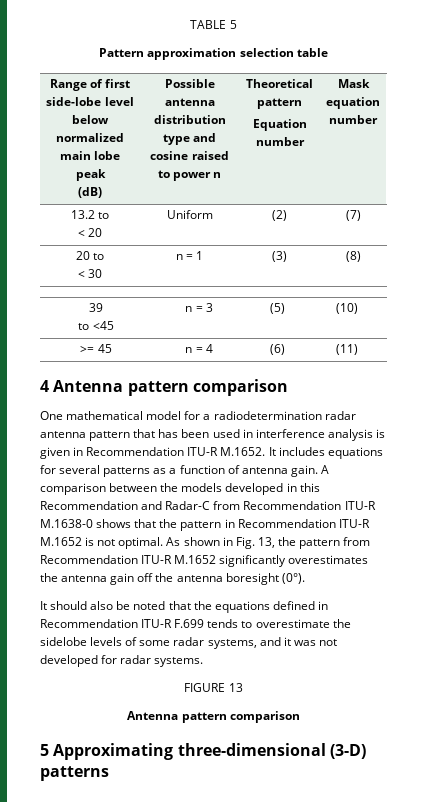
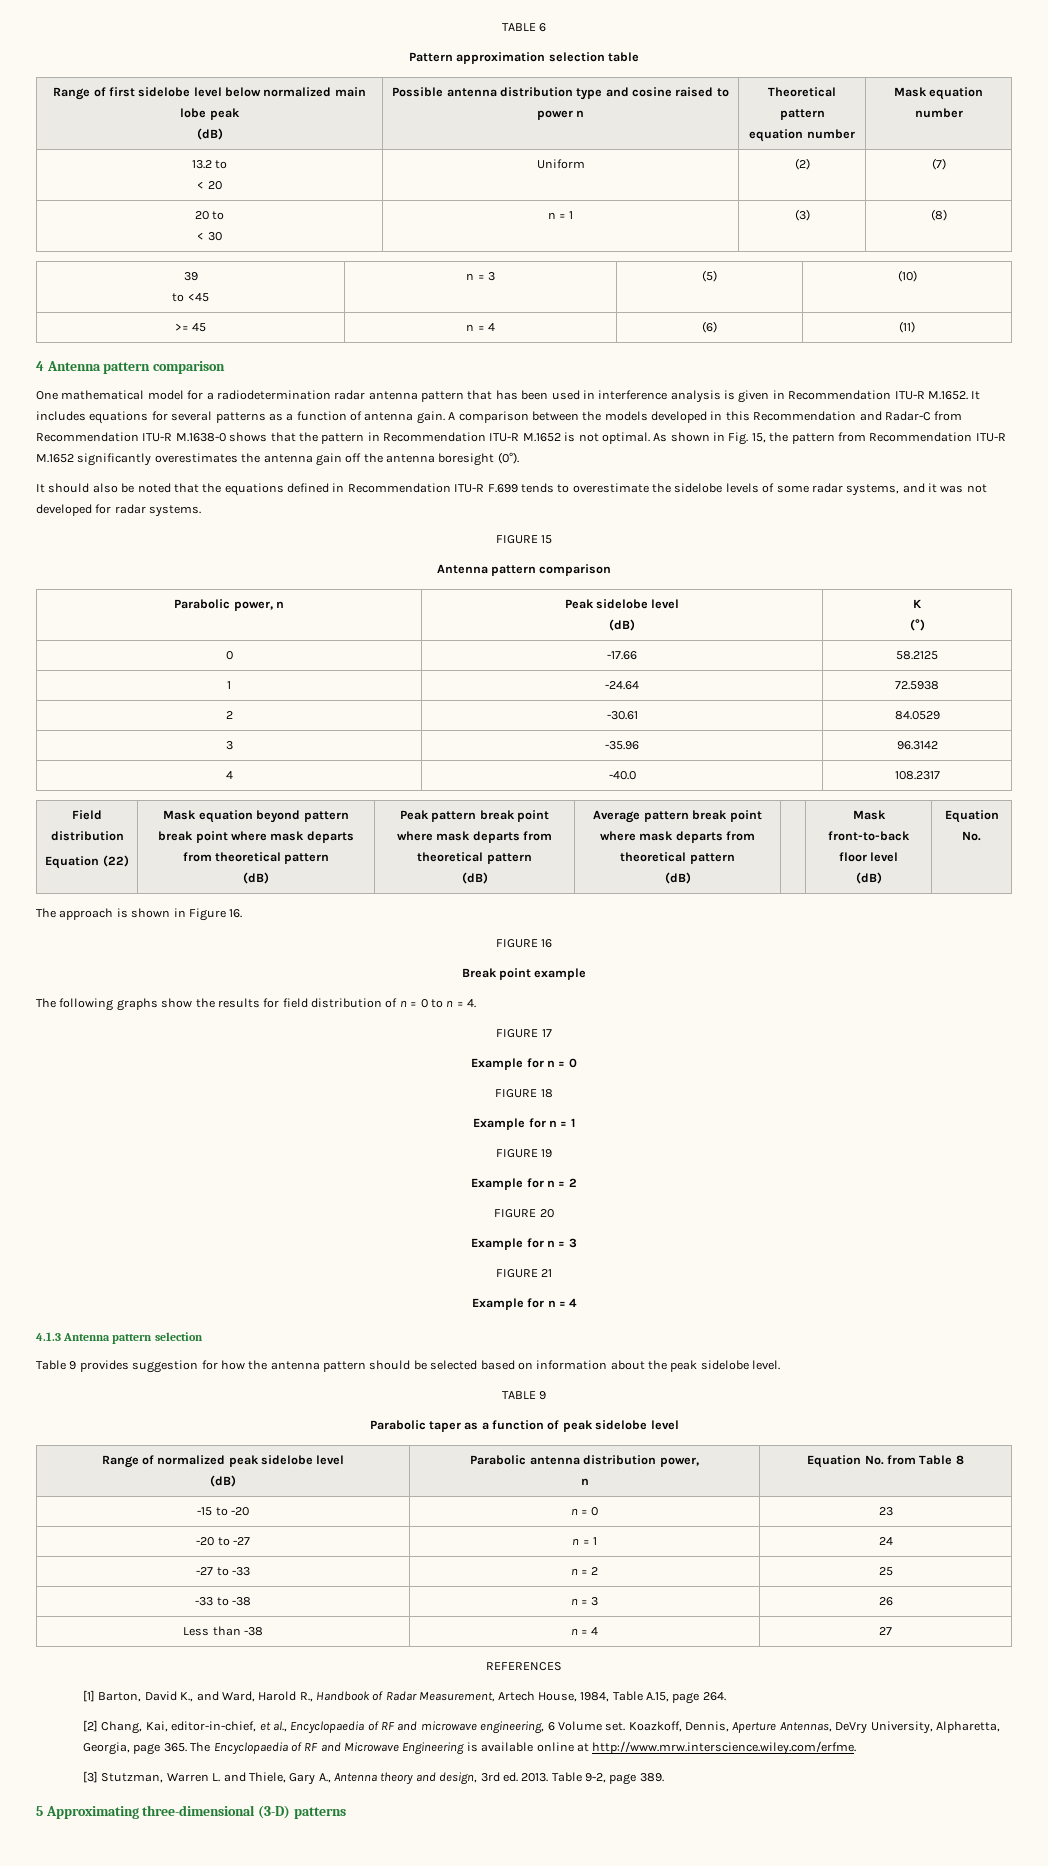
[190,20,237,29] TABLE 5 -> [501,23,547,32] TABLE 6
[46,97,102,106] side-lobe -> [138,87,191,97] sidelobe
[252,119,307,131] Equation -> [749,129,804,142] equation
[257,537,275,548] 13, -> [751,433,766,443] 15,
[228,683,243,692] [127,711,300,723] 13 // Antenna pattern comparison -> [541,535,553,544] [436,564,612,576] [174,599,284,611] [564,599,680,609] [609,619,635,631] [913,599,922,608] [909,619,925,631] [225,651,233,660] [607,651,637,660] [896,651,938,660] [227,681,231,689] [605,681,639,690] [895,681,939,690] [225,711,233,719] [606,711,638,720] [894,711,940,720] [225,741,233,750] [605,741,639,750] [896,741,938,750] [225,771,233,779] [608,771,636,780] [894,771,940,780] [72,810,102,820] [50,831,124,841] [45,855,129,869] [163,810,349,823] [158,831,354,843] [182,852,330,864] [242,872,269,884] [399,810,550,822] [396,831,553,843] [417,852,532,864] [461,872,488,884] [593,810,762,823] [599,831,756,843] [620,852,735,864] [664,872,691,884] [852,810,886,820] [828,831,910,841] [838,852,899,862] [855,872,882,884] [944,810,999,823] [962,831,981,841] [36,908,243,921] [495,939,553,948] [461,968,587,980] [36,998,476,1011] [496,1029,552,1038] [471,1058,577,1070] [495,1089,553,1098] [473,1118,575,1130] [495,1149,553,1158] [471,1178,577,1190] [494,1209,554,1218] [471,1238,577,1250] [495,1269,553,1278] [471,1298,578,1310] [36,1332,203,1344] [36,1360,781,1373] [501,1391,547,1400] [369,1420,679,1432] [101,1455,345,1468] [210,1475,236,1487] [470,1455,699,1467] [580,1478,589,1485] [807,1455,964,1468] [197,1507,249,1516] [570,1507,599,1516] [878,1507,893,1516] [196,1537,250,1546] [572,1537,597,1545] [878,1537,893,1545] [196,1567,250,1576] [570,1567,599,1575] [878,1567,893,1576] [195,1597,251,1606] [570,1597,599,1606] [878,1597,893,1606] [183,1626,263,1636] [570,1627,599,1635] [879,1627,892,1635] [486,1662,562,1671] [83,1690,726,1704] [83,1720,1000,1734] [83,1741,857,1755] [83,1771,664,1785] 15 // Antenna pattern comparison // Parabolic power, n | Peak sidelobe level // (dB) | K // (°) // 0 | -17.66 | 58.2125 // 1 | -24.64 | 72.5938 // 2 | -30.61 | 84.0529 // 3 | -35.96 | 96.3142 // 4 | -40.0 | 108.2317 // Field distribution // Equation (22) | Mask equation beyond pattern break point where mask departs from theoretical pattern // (dB) | Peak pattern break point where mask departs from theoretical pattern // (dB) | Average pattern break point where mask departs from theoretical pattern // (dB) | | Mask front-to-back floor level // (dB) | Equation No. // The approach is shown in Figure 16. // FIGURE 16 // Break point example // The following graphs show the results for field distribution of n = 0 to n = 4. // FIGURE 17 // Example for n = 0 // FIGURE 18 // Example for n = 1 // FIGURE 19 // Example for n = 2 // FIGURE 20 // Example for n = 3 // FIGURE 21 // Example for n = 4 // 4.1.3 Antenna pattern selection // Table 9 provides suggestion for how the antenna pattern should be selected based on information about the peak sidelobe level. // TABLE 9 // Parabolic taper as a function of peak sidelobe level // Range of normalized peak sidelobe level // (dB) | Parabolic antenna distribution power, // n | Equation No. from Table 8 // -15 to -20 | n = 0 | 23 // -20 to -27 | n = 1 | 24 // -27 to -33 | n = 2 | 25 // -33 to -38 | n = 3 | 26 // Less than -38 | n = 4 | 27 // REFERENCES // [1] Barton, David K., and Ward, Harold R., Handbook of Radar Measurement, Artech House, 1984, Table A.15, page 264. // [2] Chang, Kai, editor-in-chief, et al., Encyclopaedia of RF and microwave engineering, 6 Volume set. Koazkoff, Dennis, Aperture Antennas, DeVry University, Alpharetta, Georgia, page 365. The Encyclopaedia of RF and Microwave Engineering is available online at http://www.mrw.interscience.wiley.com/erfme. // [3] Stutzman, Warren L. and Thiele, Gary A., Antenna theory and design, 3rd ed. 2013. Table 9-2, page 389.

